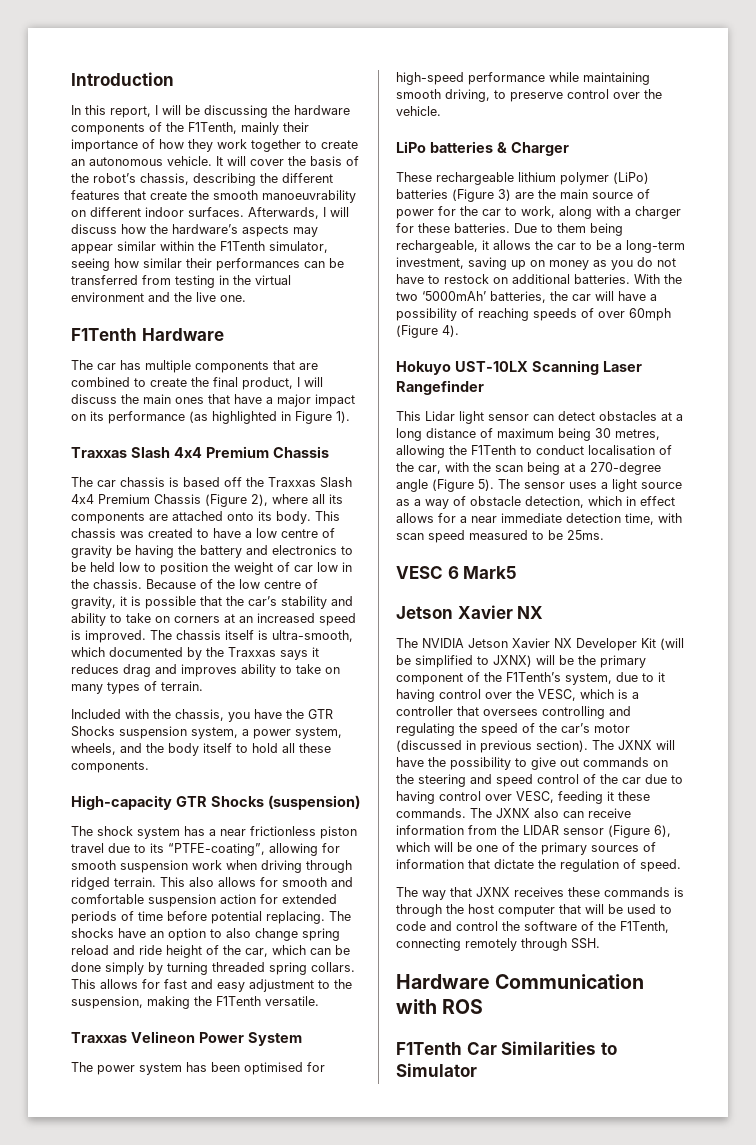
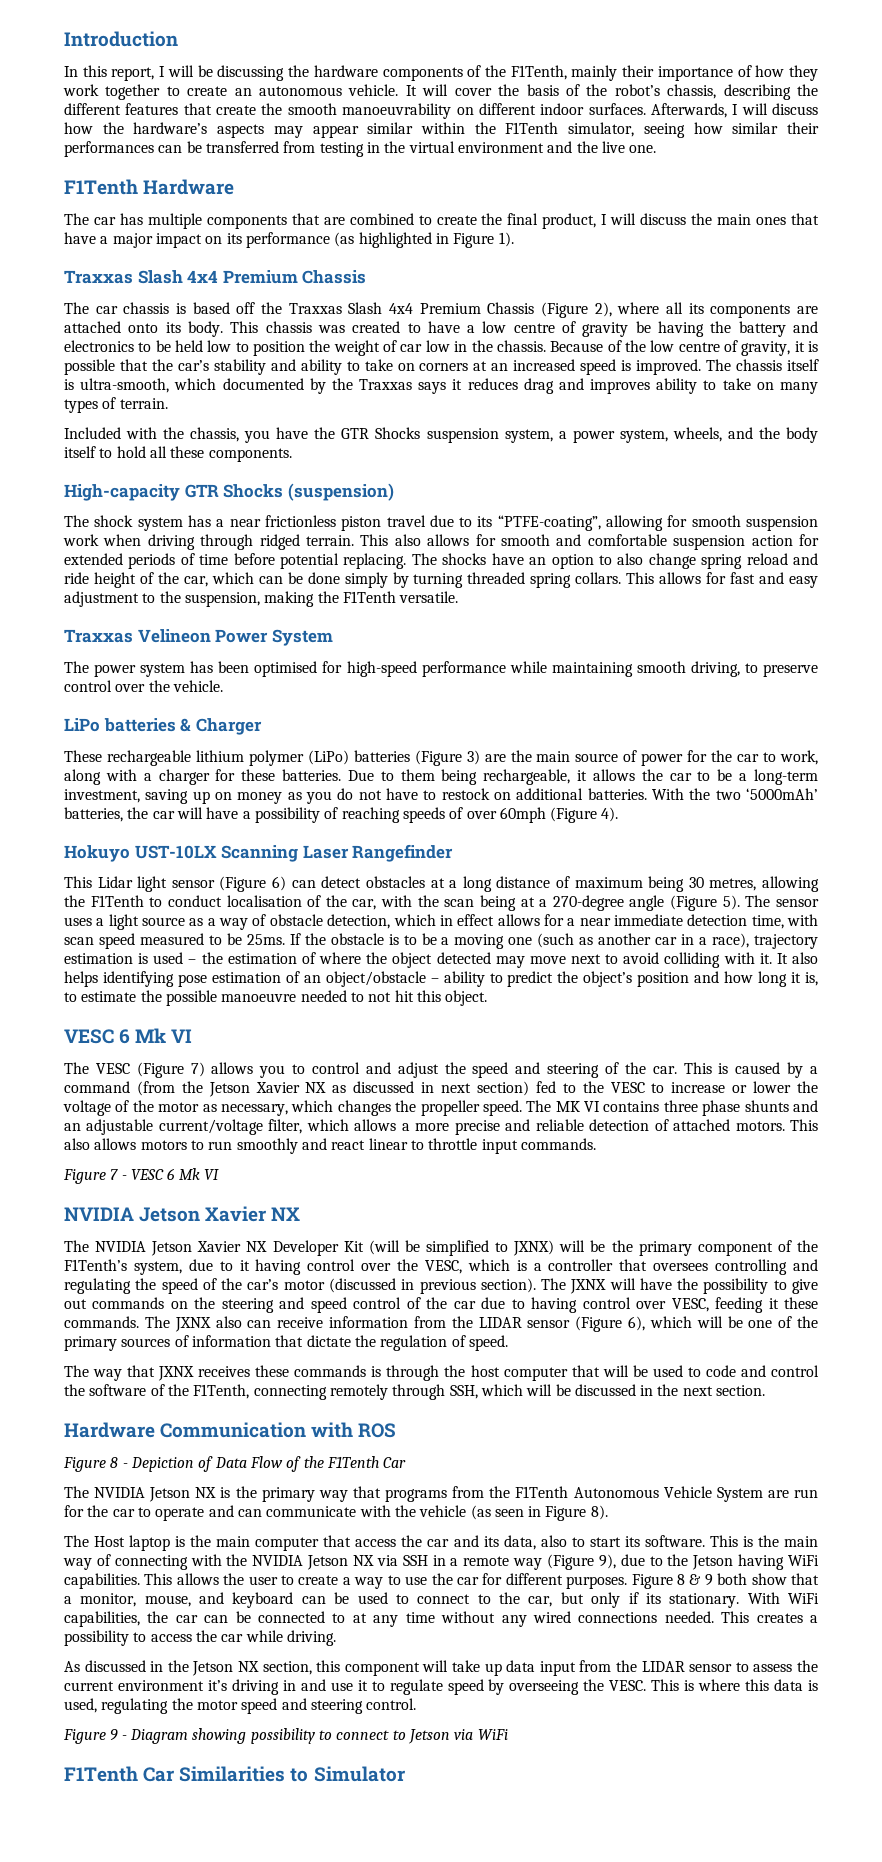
(529, 417) none -> [219,876,287,892] (Figure 6)
[396,566,518,579] // VESC 6 Mark5 // -> [289,933,819,949] [64,952,818,968] [64,971,819,987] [64,990,488,1006] [64,1028,193,1044] [64,1062,819,1078] [64,1081,819,1097] [63,1100,819,1116] [64,1119,819,1135] [64,1138,596,1154] [63,1168,219,1184] [64,1207,134,1221] If the obstacle is to be a moving one (such as another car in a race), trajectory estimation is used – the estimation of where the object detected may move next to avoid colliding with it. It also helps identifying pose estimation of an object/obstacle – ability to predict the object’s position and how long it is, to estimate the possible manoeuvre needed to not hit this object. // VESC 6 Mk VI // The VESC (Figure 7) allows you to control and adjust the speed and steering of the car. This is caused by a command (from the Jetson Xavier NX as discussed in next section) fed to the VESC to increase or lower the voltage of the motor as necessary, which changes the propeller speed. The MK VI contains three phase shunts and an adjustable current/voltage filter, which allows a more precise and reliable detection of attached motors. This also allows motors to run smoothly and react linear to throttle input commands. // Figure 7 - VESC 6 Mk VI // NVIDIA
[571,938,600,949] [396,974,645,989] [396,999,484,1014] SSH. // Hardware Communication with ROS -> [449,1384,766,1399] [64,1422,397,1438] [63,1456,407,1472] [64,1486,819,1502] [64,1505,608,1521] [64,1535,818,1551] [63,1554,819,1570] [64,1573,819,1589] [64,1592,819,1608] [64,1611,818,1627] [64,1630,336,1646] [64,1660,819,1676] [64,1679,819,1695] [64,1698,417,1714] [63,1728,508,1744] SSH, which will be discussed in the next section. // Hardware Communication with ROS // Figure 8 - Depiction of Data Flow of the F1Tenth Car // The NVIDIA Jetson NX is the primary way that programs from the F1Tenth Autonomous Vehicle System are run for the car to operate and can communicate with the vehicle (as seen in Figure 8). // The Host laptop is the main computer that access the car and its data, also to start its software. This is the main way of connecting with the NVIDIA Jetson NX via SSH in a remote way (Figure 9), due to the Jetson having WiFi capabilities. This allows the user to create a way to use the car for different purposes. Figure 8 & 9 both show that a monitor, mouse, and keyboard can be used to connect to the car, but only if its stationary. With WiFi capabilities, the car can be connected to at any time without any wired connections needed. This creates a possibility to access the car while driving. // As discussed in the Jetson NX section, this component will take up data input from the LIDAR sensor to assess the current environment it’s driving in and use it to regulate speed by overseeing the VESC. This is where this data is used, regulating the motor speed and steering control. // Figure 9 - Diagram showing possibility to connect to Jetson via WiFi

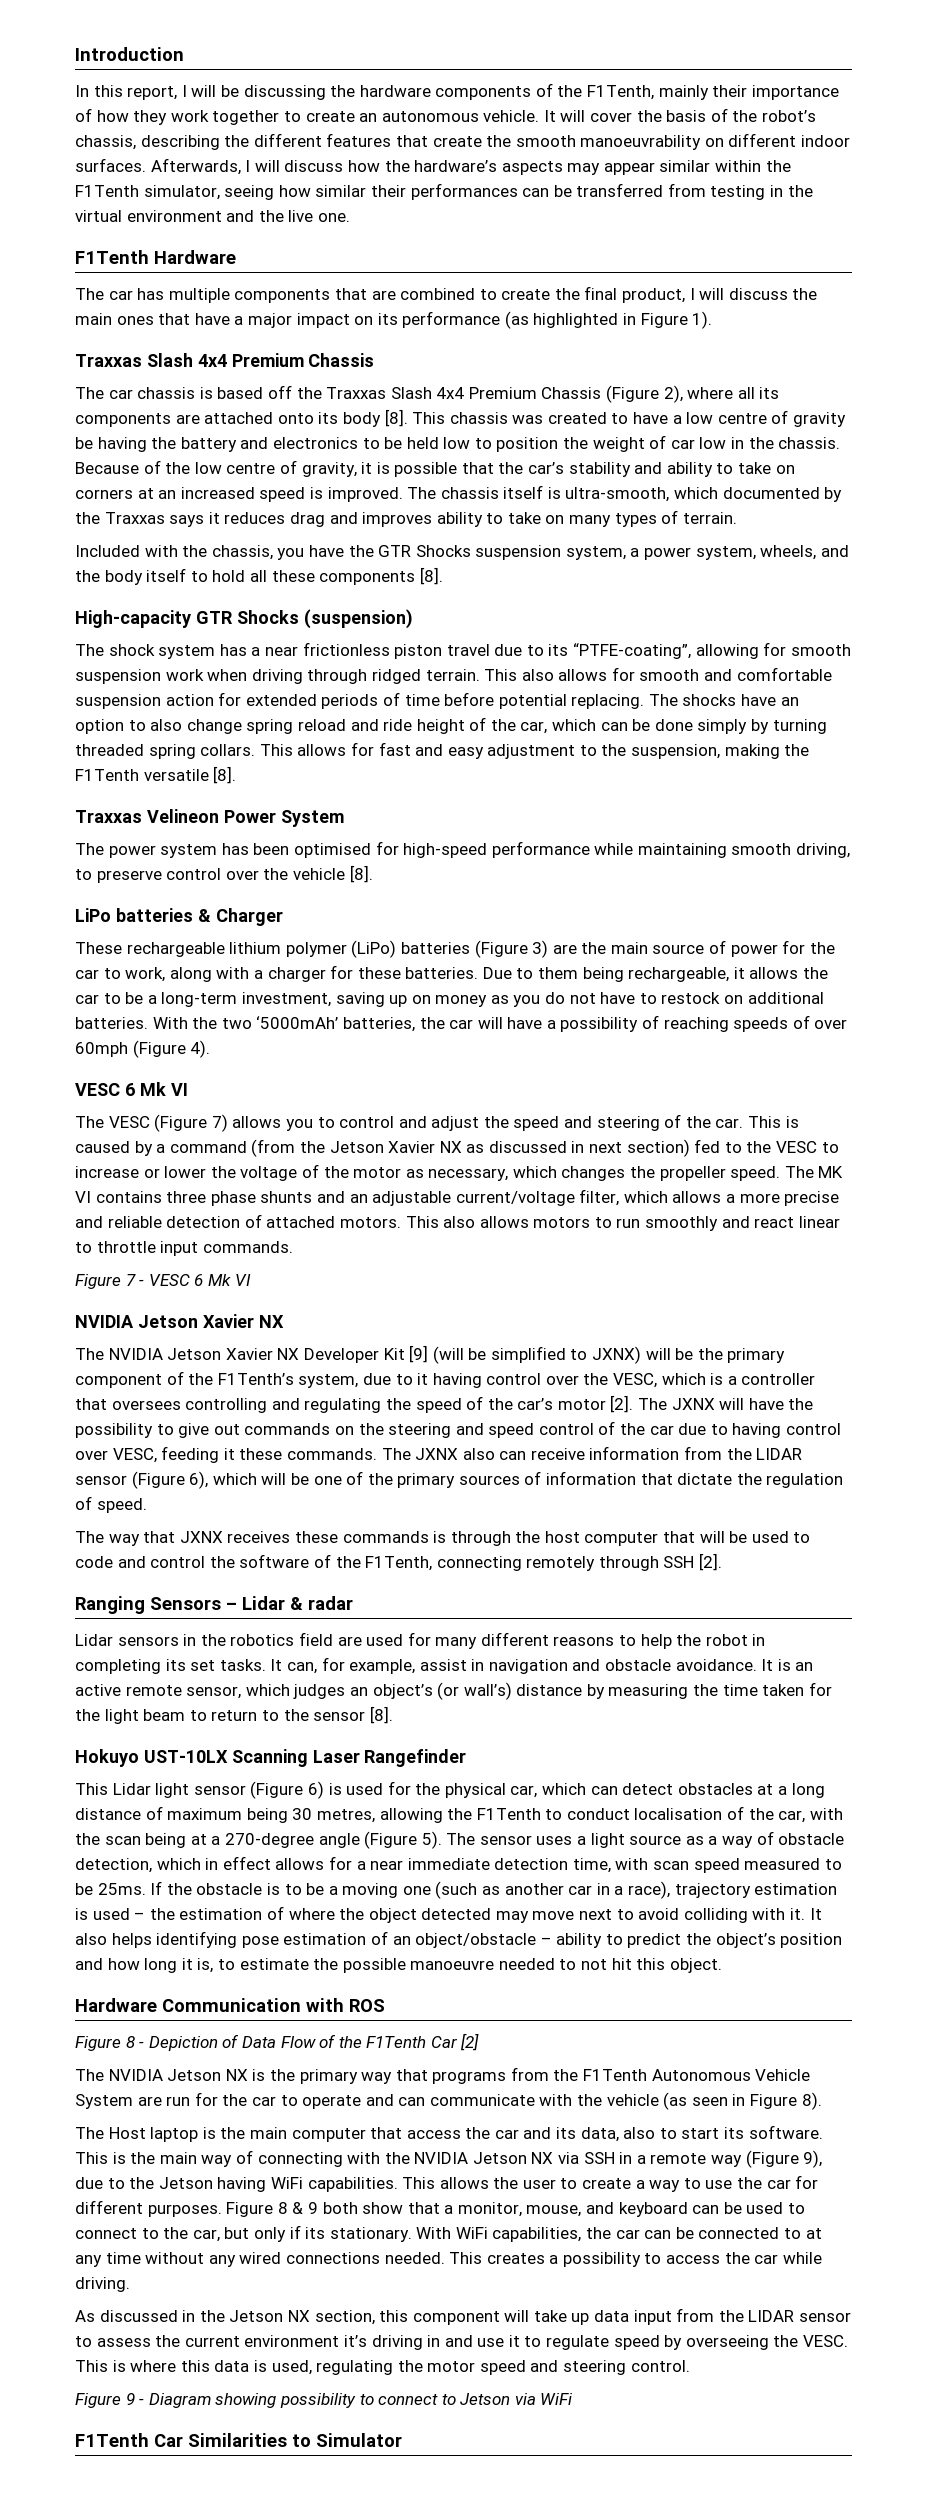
[187,321,223,337] body. -> [342,409,408,427] body [8].
[208,448,292,462] components. -> [319,567,443,585] components [8].
[399,591,459,603] versatile. -> [143,766,237,784] versatile [8].
[172,680,223,692] vehicle. -> [292,865,373,883] vehicle [8].
(619, 814) none -> [75,1082,188,1096] [75,1114,799,1132] [75,1139,839,1157] [75,1164,844,1181] [75,1189,840,1206] [75,1214,840,1231] [75,1241,293,1256] [75,1274,251,1289] [75,1314,284,1328] [75,1345,786,1364] [75,1371,816,1388] [75,1395,814,1413] [75,1421,842,1438] [75,1446,803,1463] [75,1471,844,1489] [75,1496,147,1513] [75,1531,811,1546] [75,1553,723,1571] [75,1596,353,1614] [75,1632,766,1649] [75,1657,814,1674] [75,1682,832,1700] [75,1706,393,1724] // VESC 6 Mk VI // The VESC (Figure 7) allows you to control and adjust the speed and steering of the car. This is caused by a command (from the Jetson Xavier NX as discussed in next section) fed to the VESC to increase or lower the voltage of the motor as necessary, which changes the propeller speed. The MK VI contains three phase shunts and an adjustable current/voltage filter, which allows a more precise and reliable detection of attached motors. This also allows motors to run smoothly and react linear to throttle input commands. // Figure 7 - VESC 6 Mk VI // NVIDIA Jetson Xavier NX // The NVIDIA Jetson Xavier NX Developer Kit [9] (will be simplified to JXNX) will be the primary component of the F1Tenth’s system, due to it having control over the VESC, which is a controller that oversees controlling and regulating the speed of the car’s motor [2]. The JXNX will have the possibility to give out commands on the steering and speed control of the car due to having control over VESC, feeding it these commands. The JXNX also can receive information from the LIDAR sensor (Figure 6), which will be one of the primary sources of information that dictate the regulation of speed. // The way that JXNX receives these commands is through the host computer that will be used to code and control the software of the F1Tenth, connecting remotely through SSH [2]. // Ranging Sensors – Lidar & radar // Lidar sensors in the robotics field are used for many different reasons to help the robot in completing its set tasks. It can, for example, assist in navigation and obstacle avoidance. It is an active remote sensor, which judges an object’s (or wall’s) distance by measuring the time taken for the light beam to return to the sensor [8].
(287, 883) none -> [328,1781,587,1798] is used for the physical car, which
[64,1028,193,1044] [64,1062,819,1078] [64,1081,819,1097] [63,1100,819,1116] [64,1119,819,1135] [64,1138,596,1154] [63,1168,219,1184] [64,1206,301,1222] [64,1240,818,1256] [64,1259,818,1275] [64,1278,819,1294] [64,1297,818,1313] [64,1316,819,1332] [64,1335,508,1351] [64,1365,820,1381] [64,1384,766,1400] // VESC 6 Mk VI // The VESC (Figure 7) allows you to control and adjust the speed and steering of the car. This is caused by a command (from the Jetson Xavier NX as discussed in next section) fed to the VESC to increase or lower the voltage of the motor as necessary, which changes the propeller speed. The MK VI contains three phase shunts and an adjustable current/voltage filter, which allows a more precise and reliable detection of attached motors. This also allows motors to run smoothly and react linear to throttle input commands. // Figure 7 - VESC 6 Mk VI // NVIDIA Jetson Xavier NX // The NVIDIA Jetson Xavier NX Developer Kit (will be simplified to JXNX) will be the primary component of the F1Tenth’s system, due to it having control over the VESC, which is a controller that oversees controlling and regulating the speed of the car’s motor (discussed in previous section). The JXNX will have the possibility to give out commands on the steering and speed control of the car due to having control over VESC, feeding it these commands. The JXNX also can receive information from the LIDAR sensor (Figure 6), which will be one of the primary sources of information that dictate the regulation of speed. // The way that JXNX receives these commands is through the host computer that will be used to code and control the software of the F1Tenth, connecting remotely through SSH, which will be discussed in the next section. -> (722, 1965) none
(407, 1462) none -> [460,2033,480,2051] [2]

